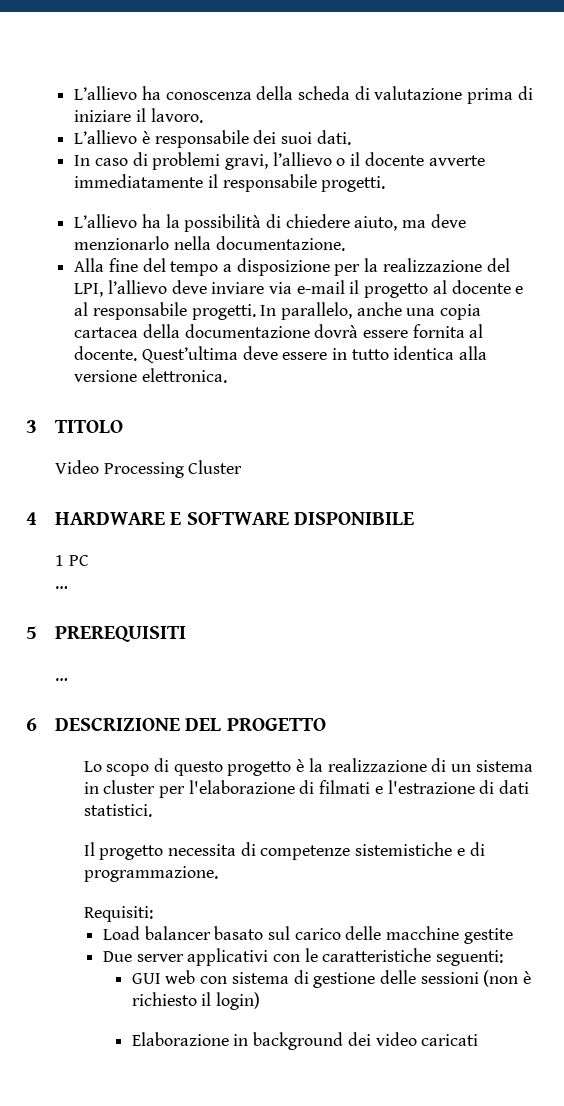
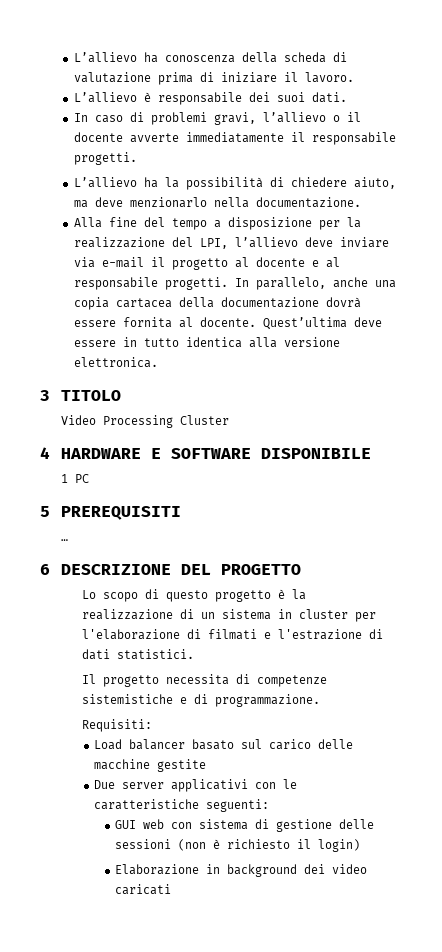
[54,586,68,589] // … -> (89, 478) none

